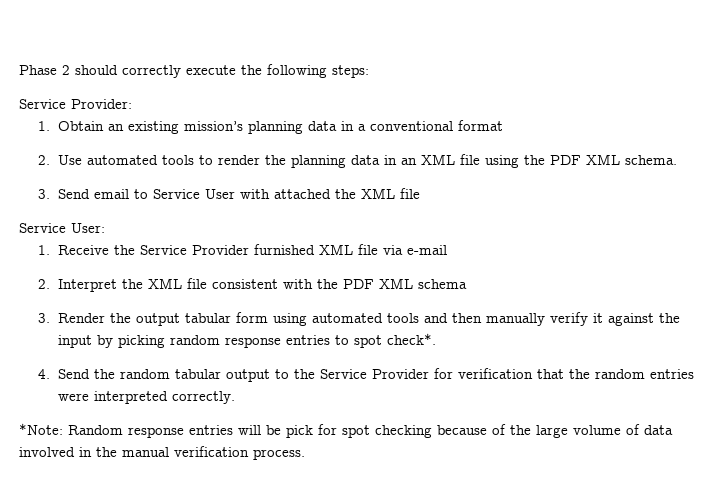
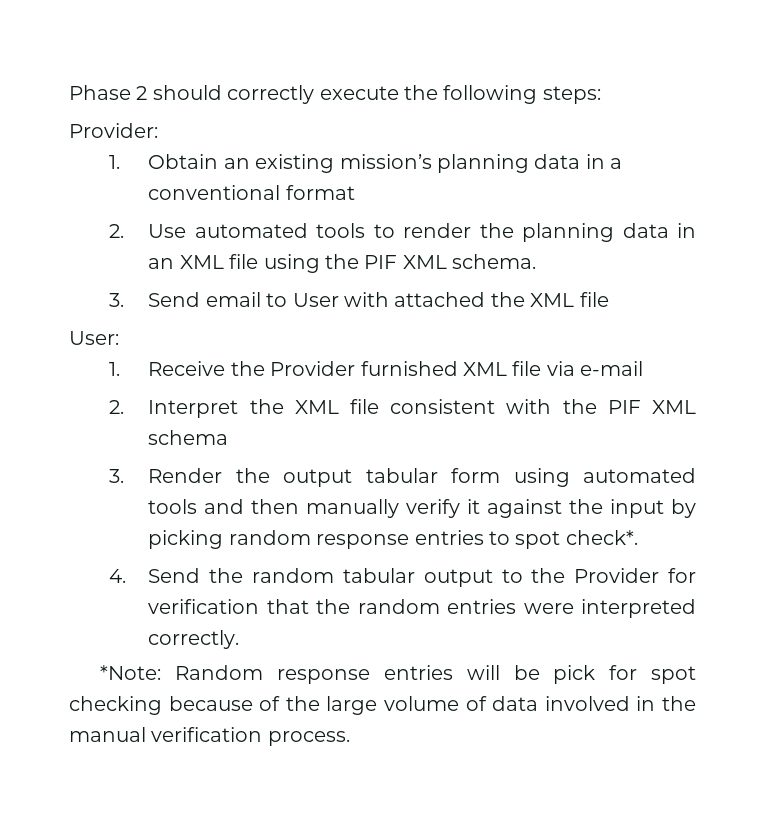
[19,99,66,109] Service -> (601, 95) none
[549,155,581,165] PDF -> [364,255,398,269] PIF
[152,189,200,199] Service -> (288, 300) none
[19,223,66,233] Service -> (609, 299) none
[139,245,187,255] Service -> (265, 368) none
[342,279,374,289] PDF -> [607,400,641,414] PIF
[319,369,367,379] Service -> (566, 575) none

